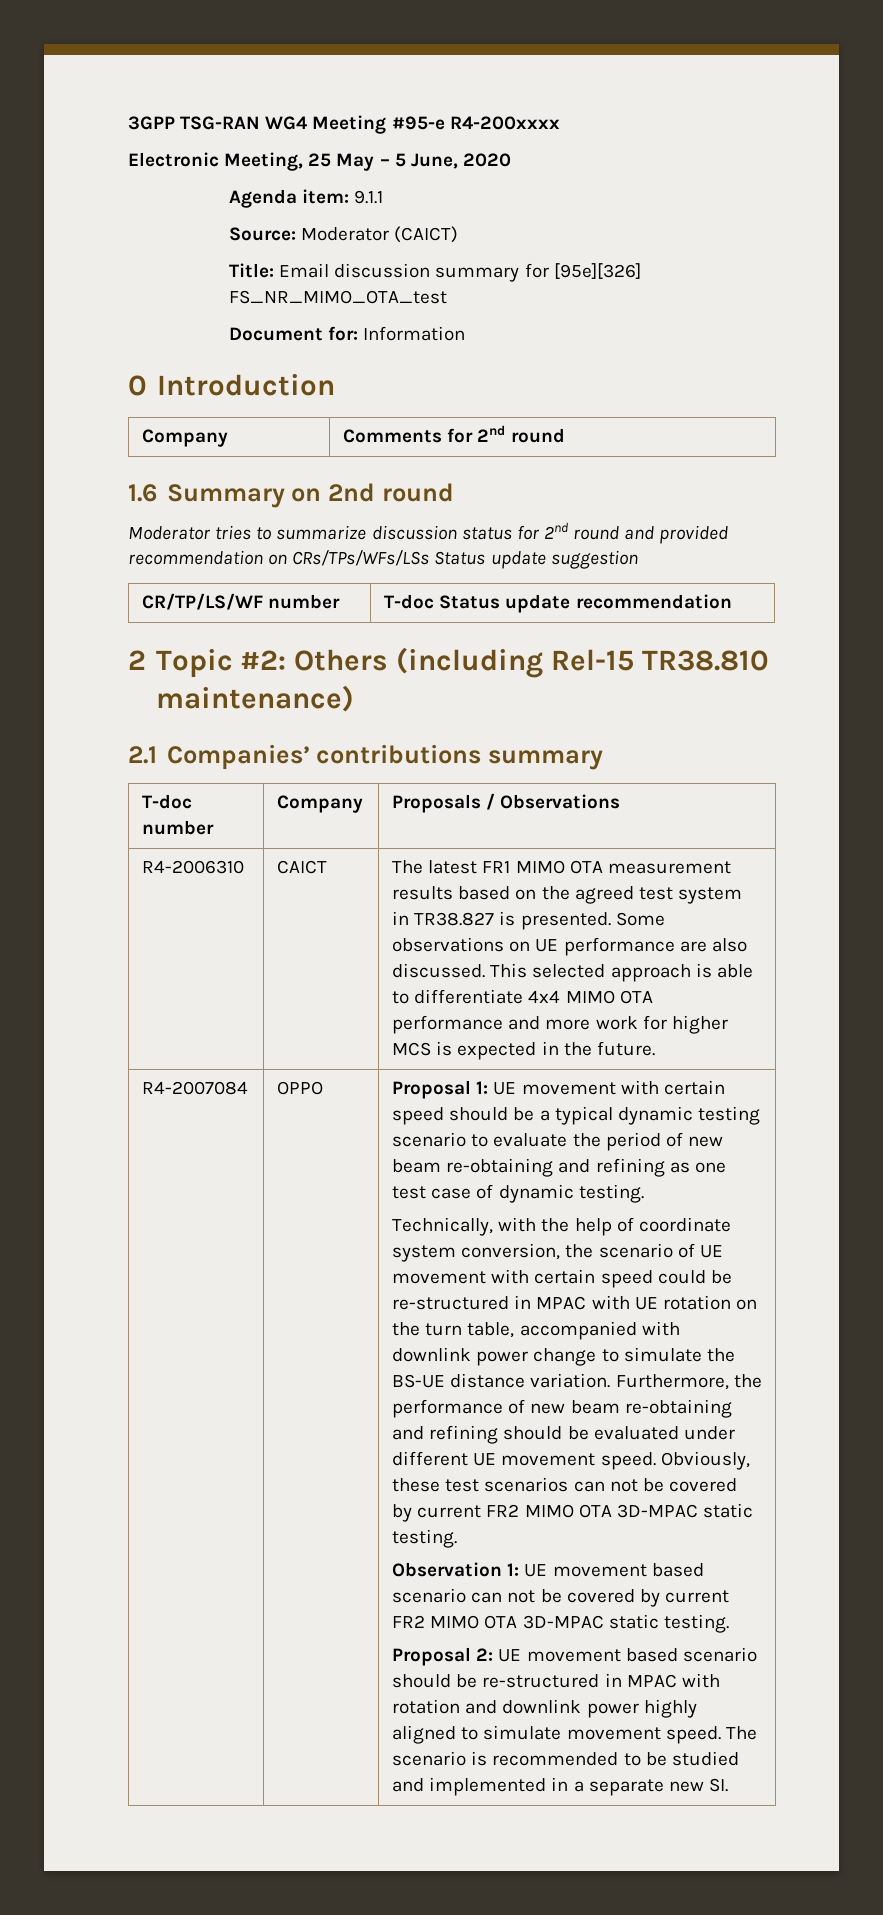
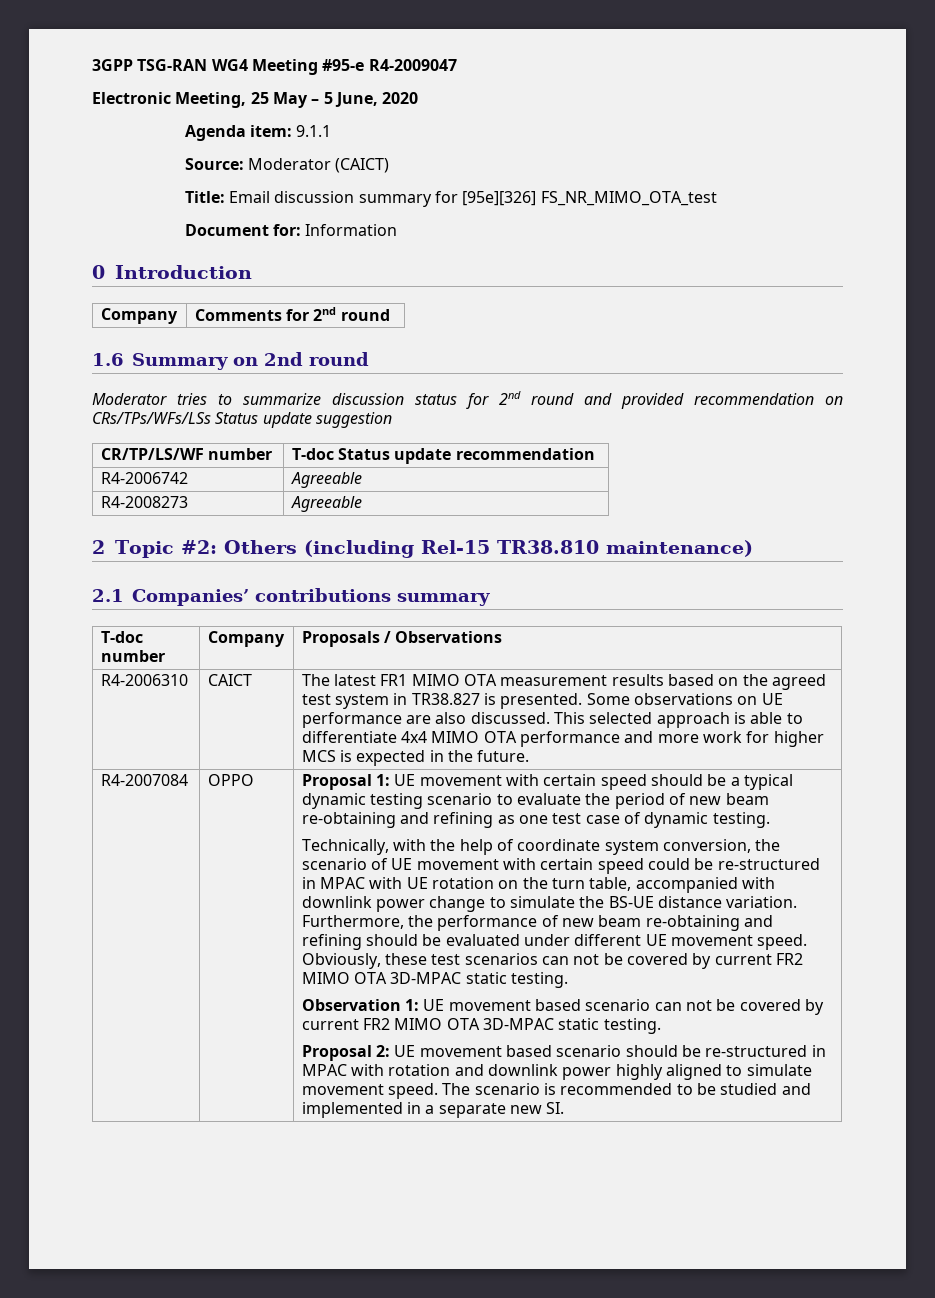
[449,116,560,130] R4-200xxxx -> [368,59,457,71] R4-2009047
(732, 601) none -> [100,472,188,484] [290,472,362,488] [100,496,188,508] [290,496,362,512] // R4-2006742 | Agreeable // R4-2008273 | Agreeable

